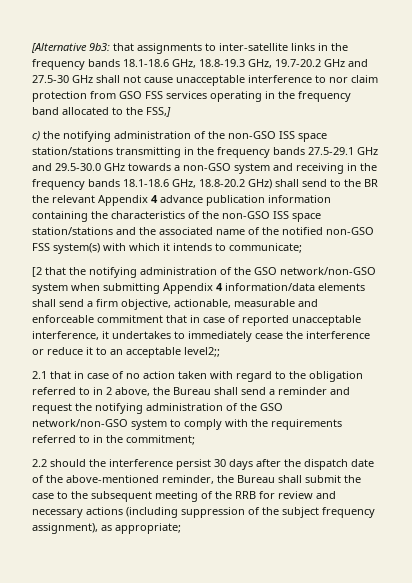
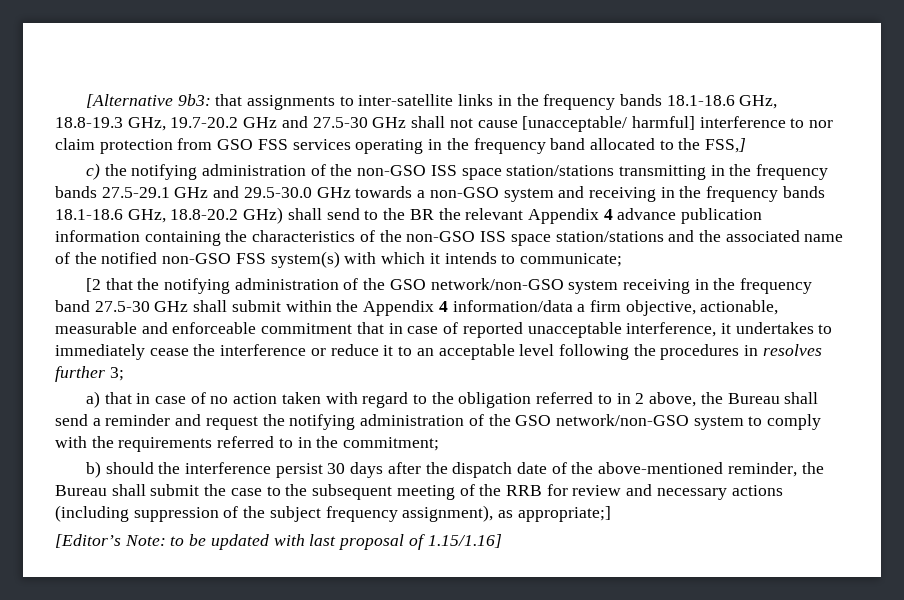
[176,75,245,86] unacceptable -> [522,116,695,132] [unacceptable/ harmful]
[71,283,365,294] [32,299,84,307] when submitting Appendix 4 information/data elements shall send -> [623,278,813,294] [55,300,573,316] receiving in the frequency band 27.5-30 GHz shall submit within the Appendix 4 information/data
[184,347,220,357] [32,371,47,379] level2;; // 2.1 -> [519,344,822,360] [55,366,124,382] [85,391,100,408] level following the procedures in resolves further 3; // a)
[32,459,47,467] 2.2 -> [85,461,101,478] b)
[115,523,181,534] appropriate; -> [517,506,611,522] [55,534,502,550] appropriate;] // [Editor’s Note: to be updated with last proposal of 1.15/1.16]

